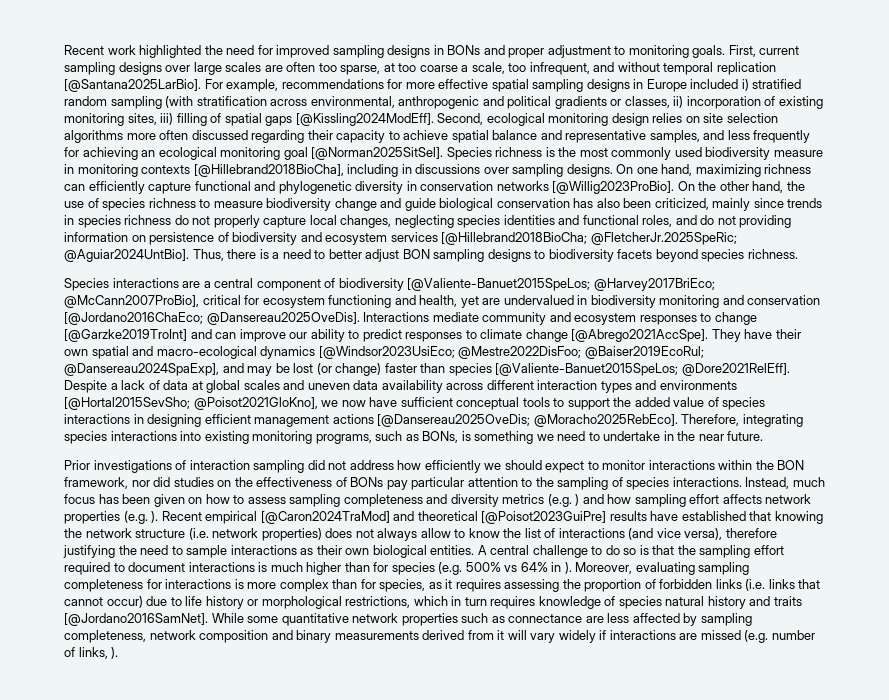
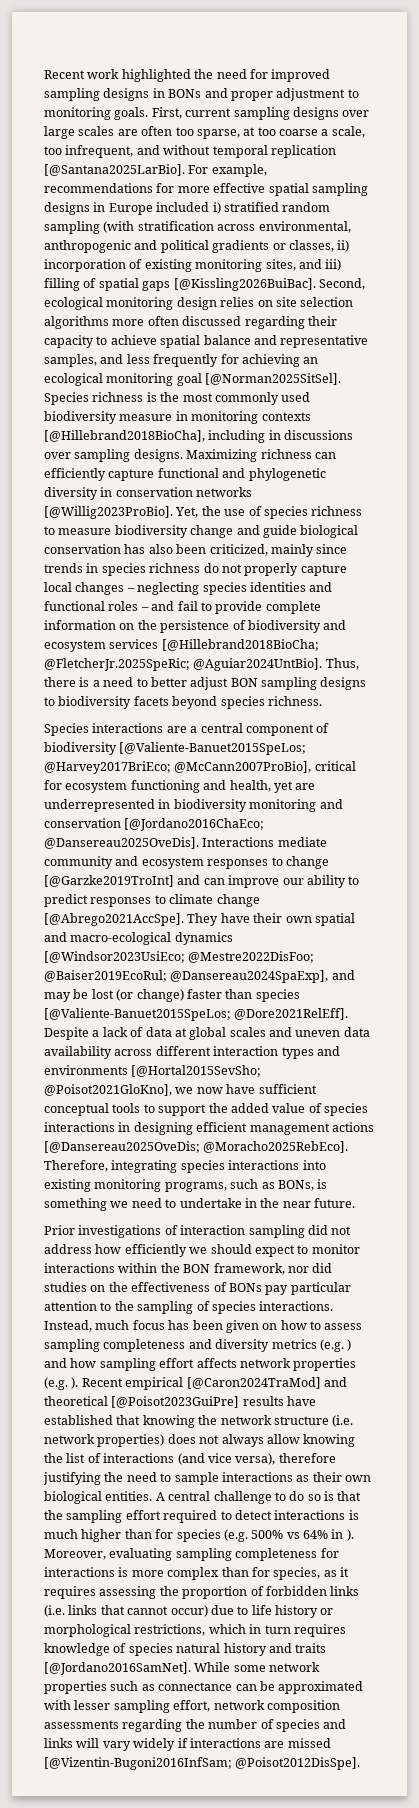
(157, 119) none -> [298,259,322,269] and
[295,113,434,126] [@Kissling2024ModEff]. -> [173,278,316,291] [@Kissling2026BuiBac].
[616,164,761,177] On one hand, maximizing -> [186,449,258,462] Maximizing
[677,181,784,193] On the other hand, -> [175,507,199,518] Yet,
[340,215,392,228] changes, -> [75,582,135,595] changes –
[642,215,792,228] roles, and do not providing -> [108,601,321,614] roles – and fail to provide complete
(146, 238) none -> [137,620,157,630] the
[503,295,574,305] undervalued -> [44,799,155,812] underrepresented
[454,528,500,538] to know -> [303,1434,356,1447] knowing
[128,562,186,572] document -> [234,1510,272,1520] detect
[281,613,349,626] quantitative -> (266, 1668) none
[585,613,752,626] [64,630,505,643] are less affected by sampling completeness, network composition and binary measurements derived from it -> [235,1681,364,1694] [44,1700,340,1713] [44,1719,347,1732] [44,1738,73,1748] can be approximated with lesser sampling effort, network composition assessments regarding the number of species and links
[744,630,815,643] [64,647,119,659] (e.g. number of links, ). -> [44,1757,361,1770] [@Vizentin-Bugoni2016InfSam; @Poisot2012DisSpe].

